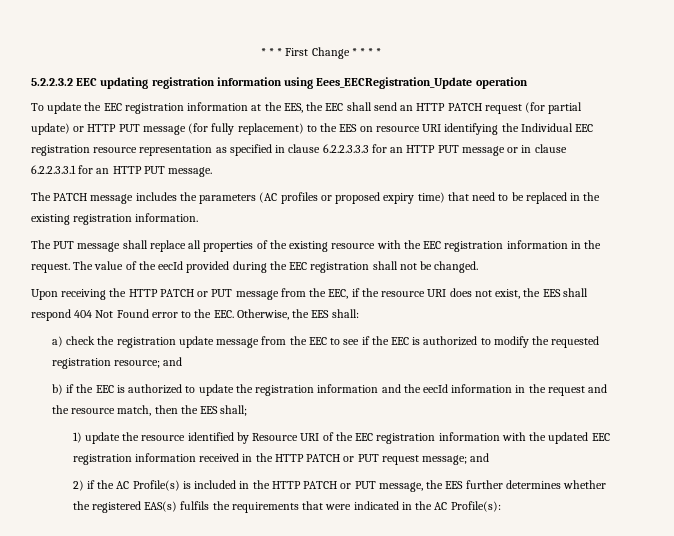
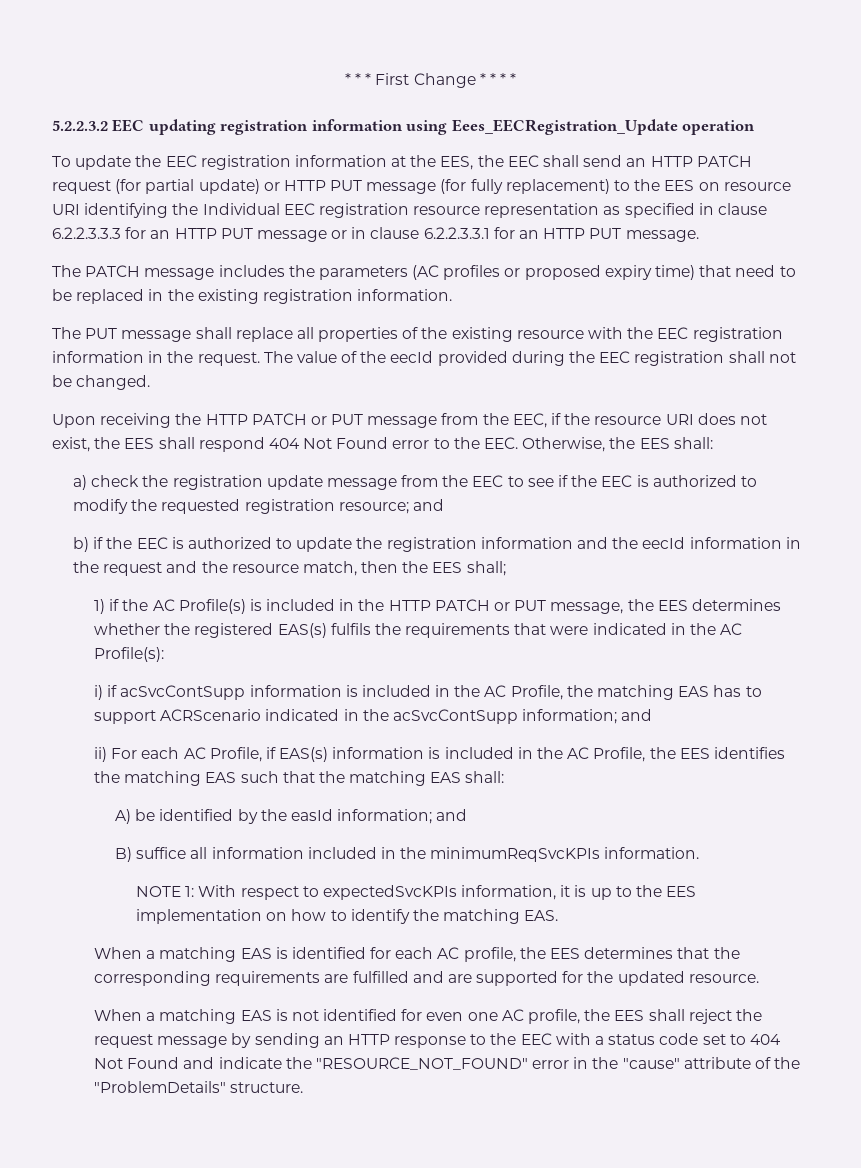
[84,432,610,444] [72,453,490,465] [72,480,84,491] update the resource identified by Resource URI of the EEC registration information with the updated EEC registration information received in the HTTP PATCH or PUT request message; and // 2) -> (105, 606) none
[465,480,503,489] further -> (688, 605) none
(501, 506) none -> [93,685,762,700] [93,709,653,724] [93,747,785,762] [93,771,505,786] [114,809,468,824] [114,847,700,862] [135,885,697,900] [135,909,559,924] [93,947,740,962] [93,971,759,986] [93,1009,762,1024] [93,1033,781,1048] [93,1057,801,1070] [93,1081,304,1093] // i) if acSvcContSupp information is included in the AC Profile, the matching EAS has to support ACRScenario indicated in the acSvcContSupp information; and // ii) For each AC Profile, if EAS(s) information is included in the AC Profile, the EES identifies the matching EAS such that the matching EAS shall: // A) be identified by the easId information; and // B) suffice all information included in the minimumReqSvcKPIs information. // NOTE 1: With respect to expectedSvcKPIs information, it is up to the EES implementation on how to identify the matching EAS. // When a matching EAS is identified for each AC profile, the EES determines that the corresponding requirements are fulfilled and are supported for the updated resource. // When a matching EAS is not identified for even one AC profile, the EES shall reject the request message by sending an HTTP response to the EEC with a status code set to 404 Not Found and indicate the "RESOURCE_NOT_FOUND" error in the "cause" attribute of the "ProblemDetails" structure.

